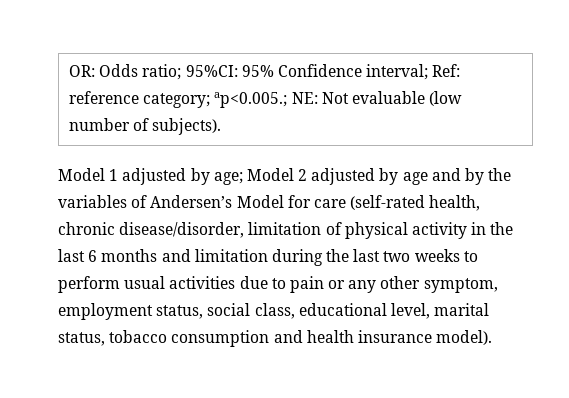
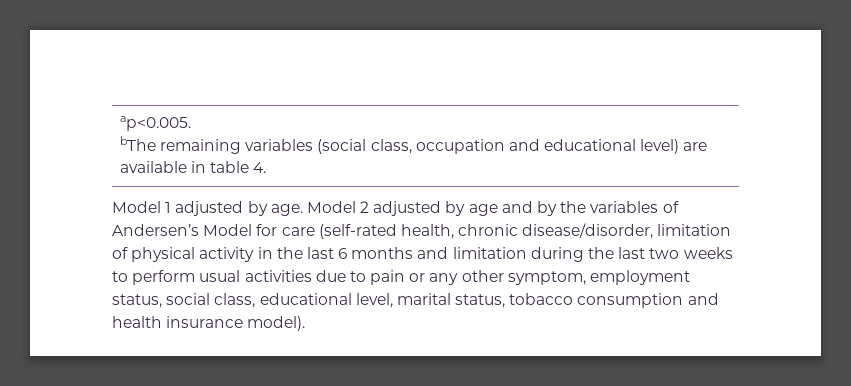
[68,64,461,80] [68,91,463,108] [68,118,222,135] OR: Odds ratio; 95%CI: 95% Confidence interval; Ref: reference category; ap<0.005.; NE: Not evaluable (low number of subjects). -> [119,116,191,131] [119,136,708,154] [119,161,267,173] ap<0.005. // bThe remaining variables (social class, occupation and educational level) are available in table 4.
[213,172,243,185] age; -> [270,204,303,216] age.

